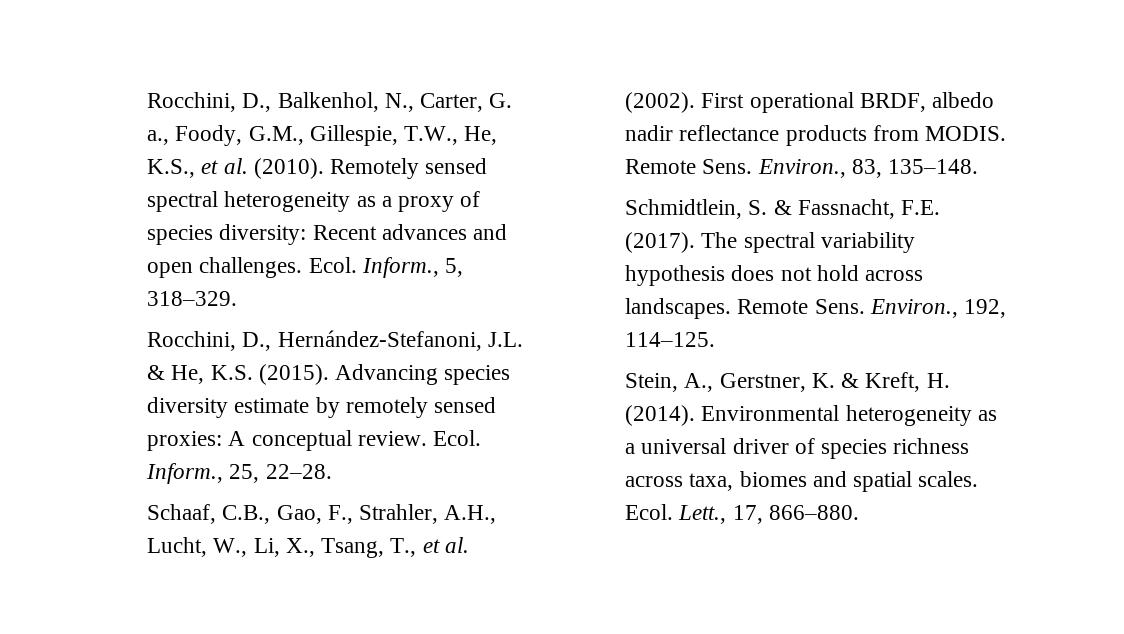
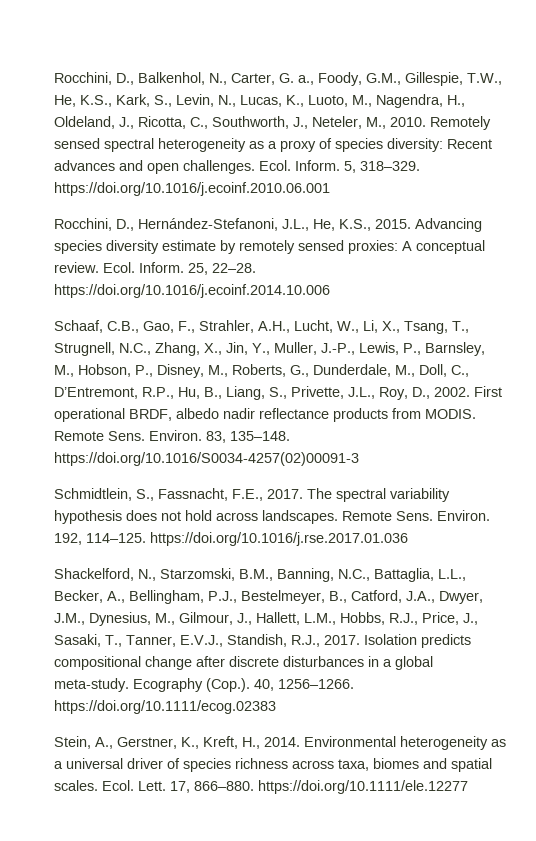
[201,158,324,179] et al. (2010). -> [116,94,466,108] [54,116,427,129] Kark, S., Levin, N., Lucas, K., Luoto, M., Nagendra, H., Oldeland, J., Ricotta, C., Southworth, J., Neteler, M., 2010.
[361,257,439,278] Inform., -> [295,160,341,171] Inform.
(238, 298) none -> [54,182,331,196] https://doi.org/10.1016/j.ecoinf.2010.06.001
[487,332,523,347] [147,364,329,385] J.L. & He, K.S. (2015). -> [282,219,412,231] J.L., He, K.S., 2015.
[146,463,224,484] Inform., -> [139,262,185,273] Inform.
(332, 471) none -> [54,284,331,298] https://doi.org/10.1016/j.ecoinf.2014.10.006
[422,537,469,553] [625,92,696,113] et al. (2002). -> [54,342,486,356] [54,364,470,378] [54,386,471,400] Strugnell, N.C., Zhang, X., Jin, Y., Muller, J.-P., Lewis, P., Barnsley, M., Hobson, P., Disney, M., Roberts, G., Dunderdale, M., Doll, C., D’Entremont, R.P., Hu, B., Liang, S., Privette, J.L., Roy, D., 2002.
[757,159,846,178] Environ., -> [149,430,203,441] Environ.
(979, 166) none -> [54,452,360,466] https://doi.org/10.1016/S0034-4257(02)00091-3
[748,199,941,219] [625,232,696,253] S. & Fassnacht, F.E. (2017). -> [136,488,304,501] S., Fassnacht, F.E., 2017.
[869,299,958,318] Environ., -> [437,510,491,521] Environ.
[625,372,950,392] [625,405,696,426] // Stein, A., Gerstner, K. & Kreft, H. (2014). -> [150,532,409,546] [54,568,467,582] [54,590,484,604] [54,612,479,626] [54,634,472,648] [54,656,434,670] [54,678,355,692] [54,700,277,714] [54,736,301,749] https://doi.org/10.1016/j.rse.2017.01.036 // Shackelford, N., Starzomski, B.M., Banning, N.C., Battaglia, L.L., Becker, A., Bellingham, P.J., Bestelmeyer, B., Catford, J.A., Dwyer, J.M., Dynesius, M., Gilmour, J., Hallett, L.M., Hobbs, R.J., Price, J., Sasaki, T., Tanner, E.V.J., Standish, R.J., 2017. Isolation predicts compositional change after discrete disturbances in a global meta-study. Ecography (Cop.). 40, 1256–1266. https://doi.org/10.1111/ecog.02383 // Stein, A., Gerstner, K., Kreft, H., 2014.
[678,505,727,524] Lett., -> [138,781,167,791] Lett.
(859, 512) none -> [258,780,469,794] https://doi.org/10.1111/ele.12277

